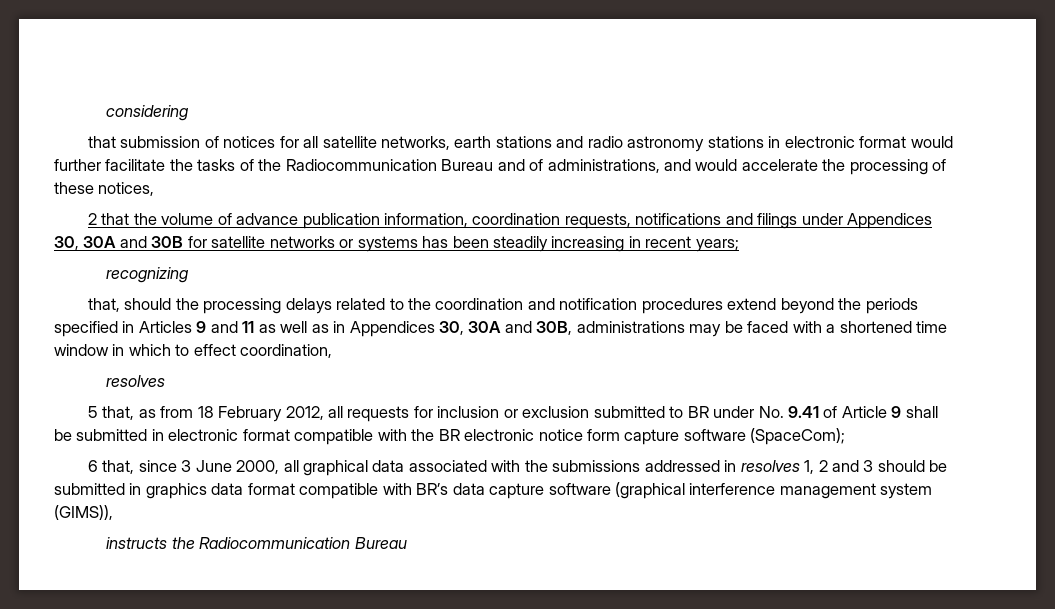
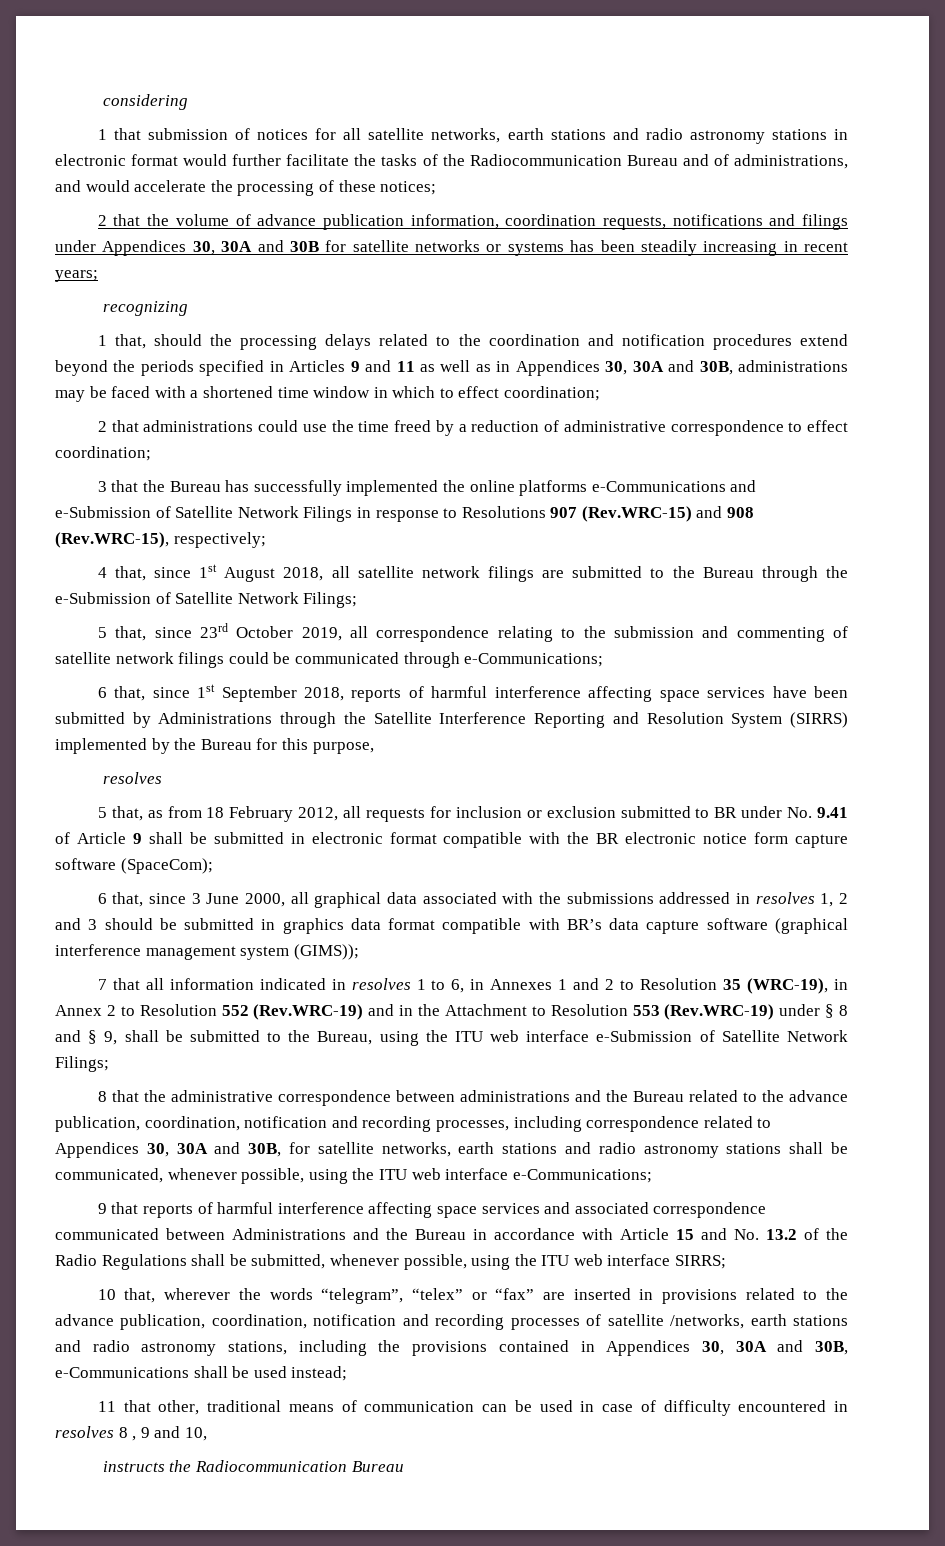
(189, 113) none -> [97,129,107,140] 1
[98,182,155,196] notices, -> [380,181,437,195] notices;
(189, 275) none -> [97,335,107,346] 1
[240,344,333,358] coordination, -> [504,386,601,401] [97,420,848,436] [55,446,151,461] [97,480,757,496] [55,506,755,522] [55,532,266,548] [97,564,849,582] [55,592,358,608] [97,623,849,642] [55,652,604,668] [97,684,849,702] [55,712,849,728] [55,738,374,754] coordination; // 2 that administrations could use the time freed by a reduction of administrative correspondence to effect coordination; // 3 that the Bureau has successfully implemented the online platforms e-Communications and e-Submission of Satellite Network Filings in response to Resolutions 907 (Rev.WRC-15) and 908 (Rev.WRC-15), respectively; // 4 that, since 1st August 2018, all satellite network filings are submitted to the Bureau through the e-Submission of Satellite Network Filings; // 5 that, since 23rd October 2019, all correspondence relating to the submission and commenting of satellite network filings could be communicated through e-Communications; // 6 that, since 1st September 2018, reports of harmful interference affecting space services have been submitted by Administrations through the Satellite Interference Reporting and Resolution System (SIRRS) implemented by the Bureau for this purpose,
[54,505,113,520] (GIMS)), -> [293,944,359,960] [97,978,848,994] [55,1004,848,1020] [55,1030,848,1046] [55,1056,109,1072] [97,1090,849,1106] [55,1116,772,1132] [55,1142,848,1158] [55,1168,652,1184] [97,1202,767,1218] [55,1228,848,1240] [55,1254,727,1270] [97,1288,848,1304] [55,1314,849,1330] [55,1340,849,1356] [55,1366,348,1381] [97,1400,848,1416] [55,1426,207,1441] (GIMS)); // 7 that all information indicated in resolves 1 to 6, in Annexes 1 and 2 to Resolution 35 (WRC-19), in Annex 2 to Resolution 552 (Rev.WRC-19) and in the Attachment to Resolution 553 (Rev.WRC-19) under § 8 and § 9, shall be submitted to the Bureau, using the ITU web interface e-Submission of Satellite Network Filings; // 8 that the administrative correspondence between administrations and the Bureau related to the advance publication, coordination, notification and recording processes, including correspondence related to Appendices 30, 30A and 30B, for satellite networks, earth stations and radio astronomy stations shall be communicated, whenever possible, using the ITU web interface e-Communications; // 9 that reports of harmful interference affecting space services and associated correspondence communicated between Administrations and the Bureau in accordance with Article 15 and No. 13.2 of the Radio Regulations shall be submitted, whenever possible, using the ITU web interface SIRRS; // 10 that, wherever the words “telegram”, “telex” or “fax” are inserted in provisions related to the advance publication, coordination, notification and recording processes of satellite /networks, earth stations and radio astronomy stations, including the provisions contained in Appendices 30, 30A and 30B, e-Communications shall be used instead; // 11 that other, traditional means of communication can be used in case of difficulty encountered in resolves 8 , 9 and 10,

